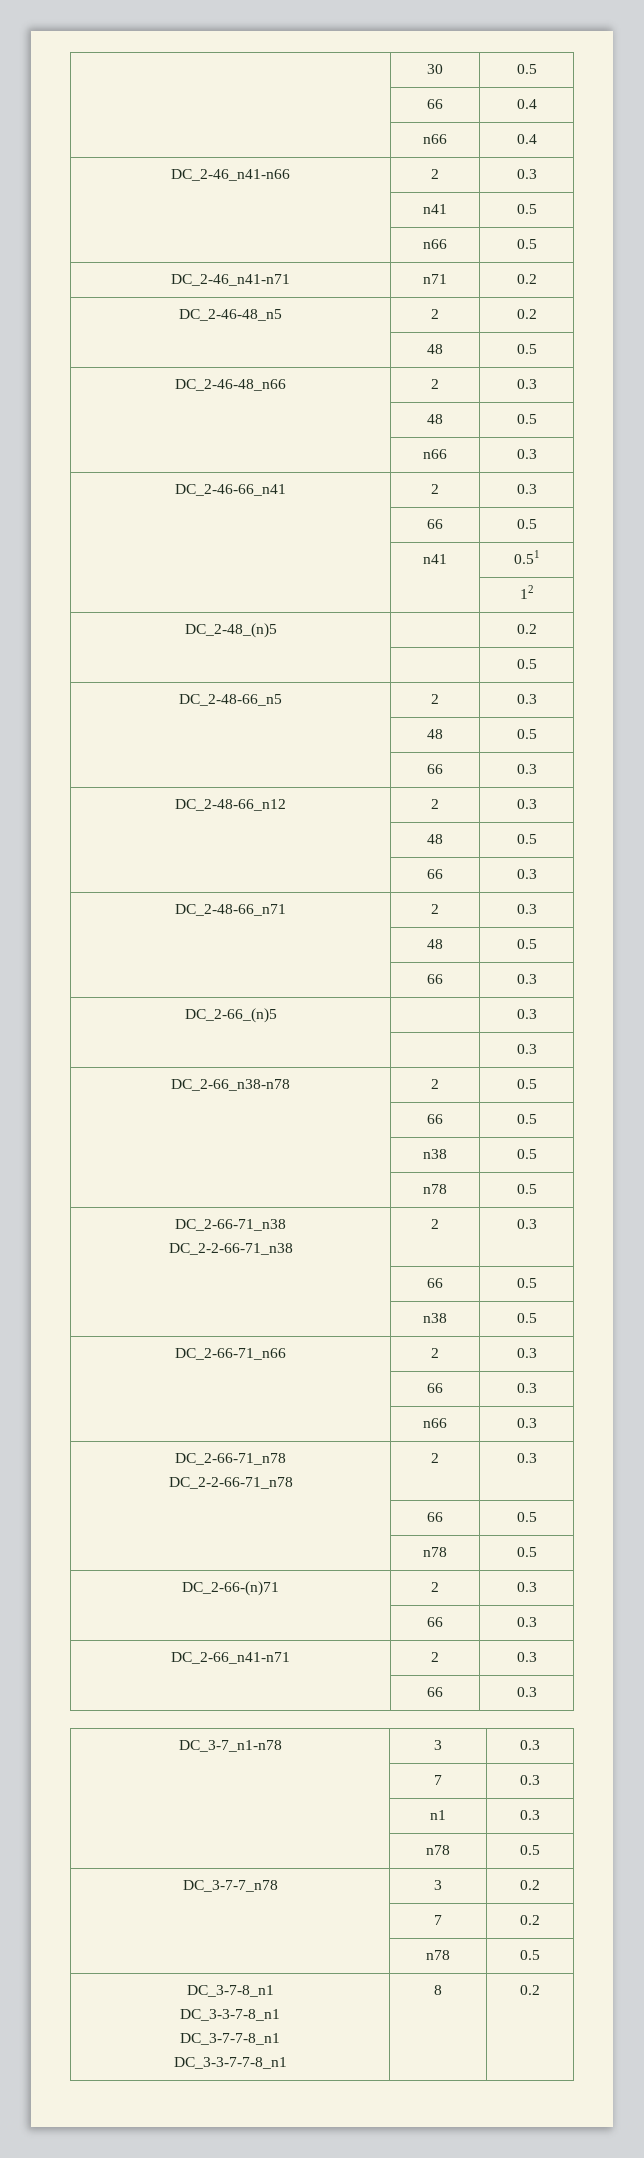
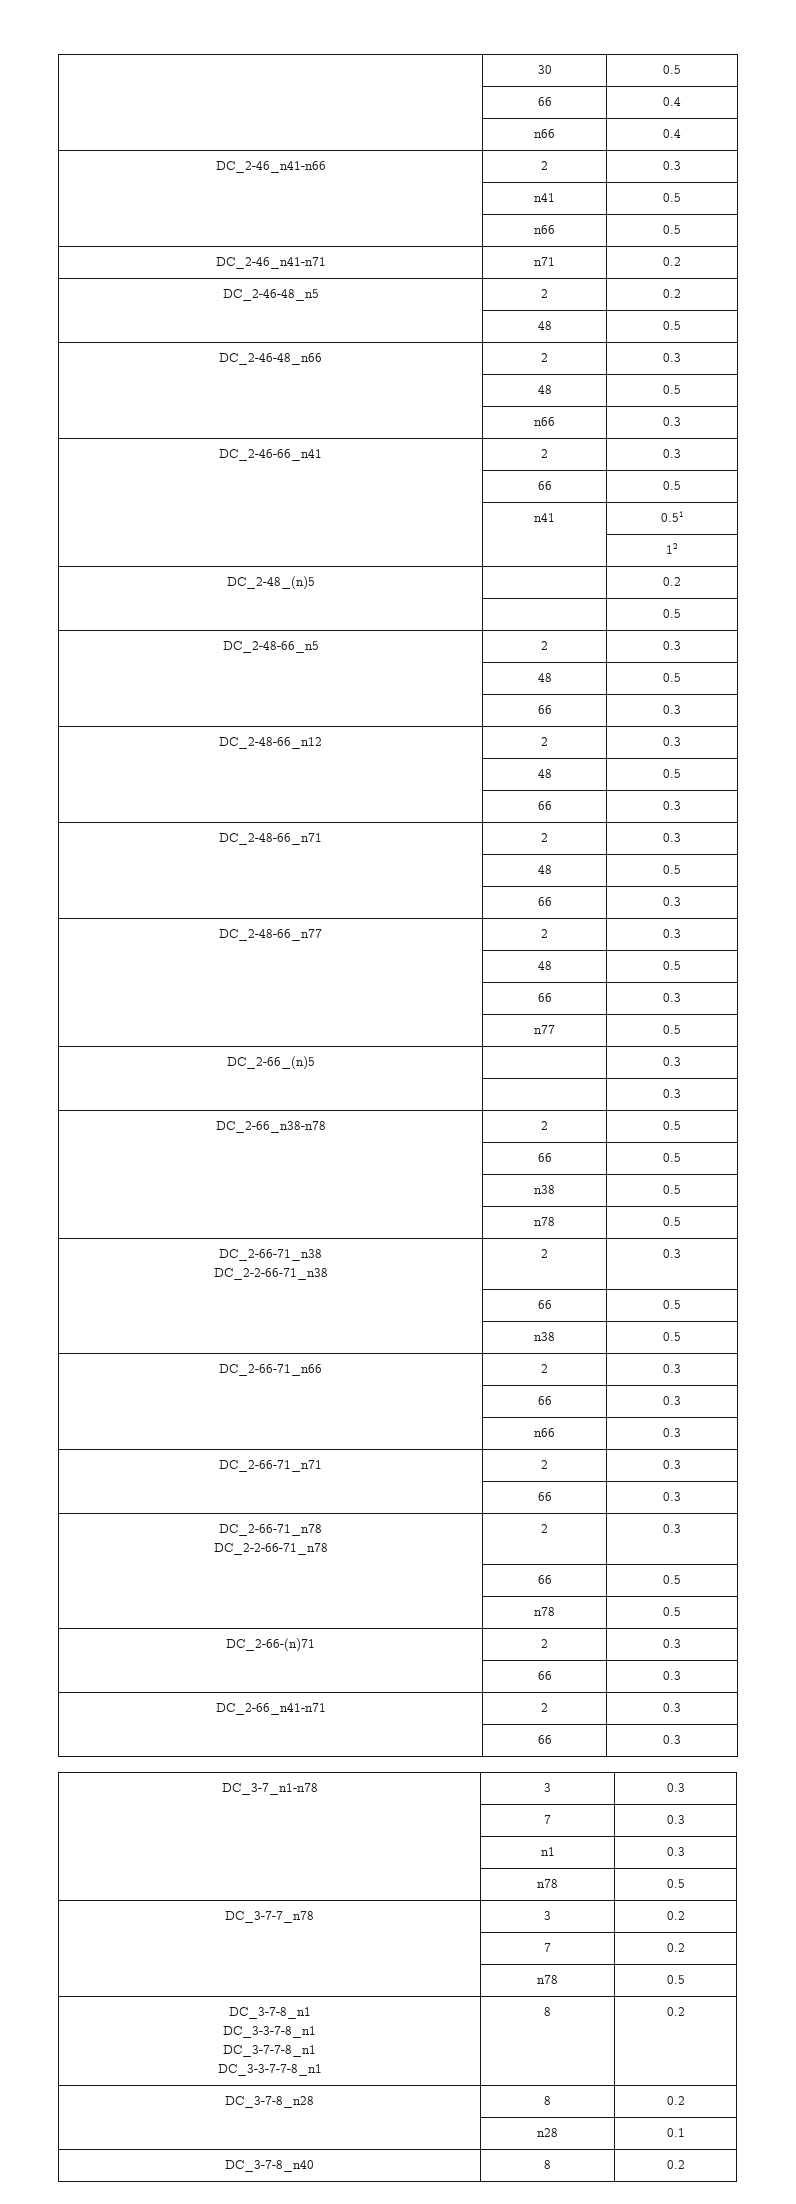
(537, 979) none -> [219,929,322,941] [541,929,548,938] [663,929,681,938] [537,961,552,970] [663,961,681,970] [537,993,552,1002] [663,993,681,1002] [534,1025,555,1034] [663,1025,681,1034] // DC_2-48-66_n77 | 2 | 0.3 // | 48 | 0.5 // | 66 | 0.3 // | n77 | 0.5
(537, 1423) none -> [219,1460,322,1472] [541,1460,548,1469] [663,1460,681,1469] [537,1492,552,1501] [663,1492,681,1501] // DC_2-66-71_n71 | 2 | 0.3 // | 66 | 0.3
(540, 1990) none -> [225,2096,314,2108] [544,2096,551,2105] [666,2096,685,2105] [537,2128,558,2137] [666,2128,685,2137] [225,2160,314,2172] [544,2160,551,2169] [666,2160,685,2169] // DC_3-7-8_n28 | 8 | 0.2 // | n28 | 0.1 // DC_3-7-8_n40 | 8 | 0.2

